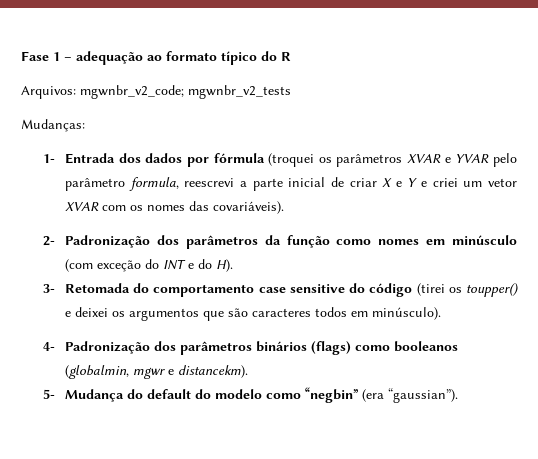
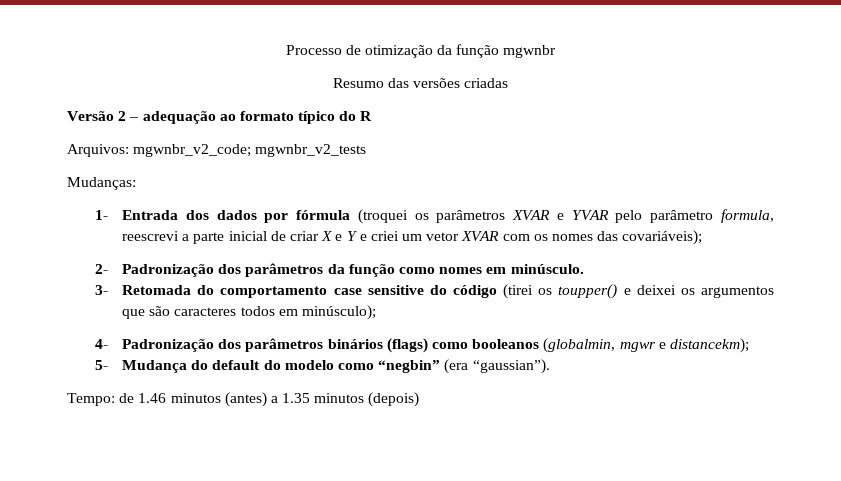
[21,51,60,61] Fase 1 -> [285,44,557,58] [332,78,509,88] [67,111,127,121] Processo de otimização da função mgwnbr // Resumo das versões criadas // Versão 2
[212,201,284,214] covariáveis). -> [622,230,703,245] covariáveis);
[452,235,518,246] [64,259,233,272] minúsculo (com exceção do INT e do H). -> [510,264,584,274] minúsculo.
[371,307,441,320] minúsculo). -> [301,305,376,320] minúsculo);
[177,365,248,378] distancekm). -> [669,338,749,353] distancekm);
(458, 395) none -> [67,392,420,407] // Tempo: de 1.46 minutos (antes) a 1.35 minutos (depois)

